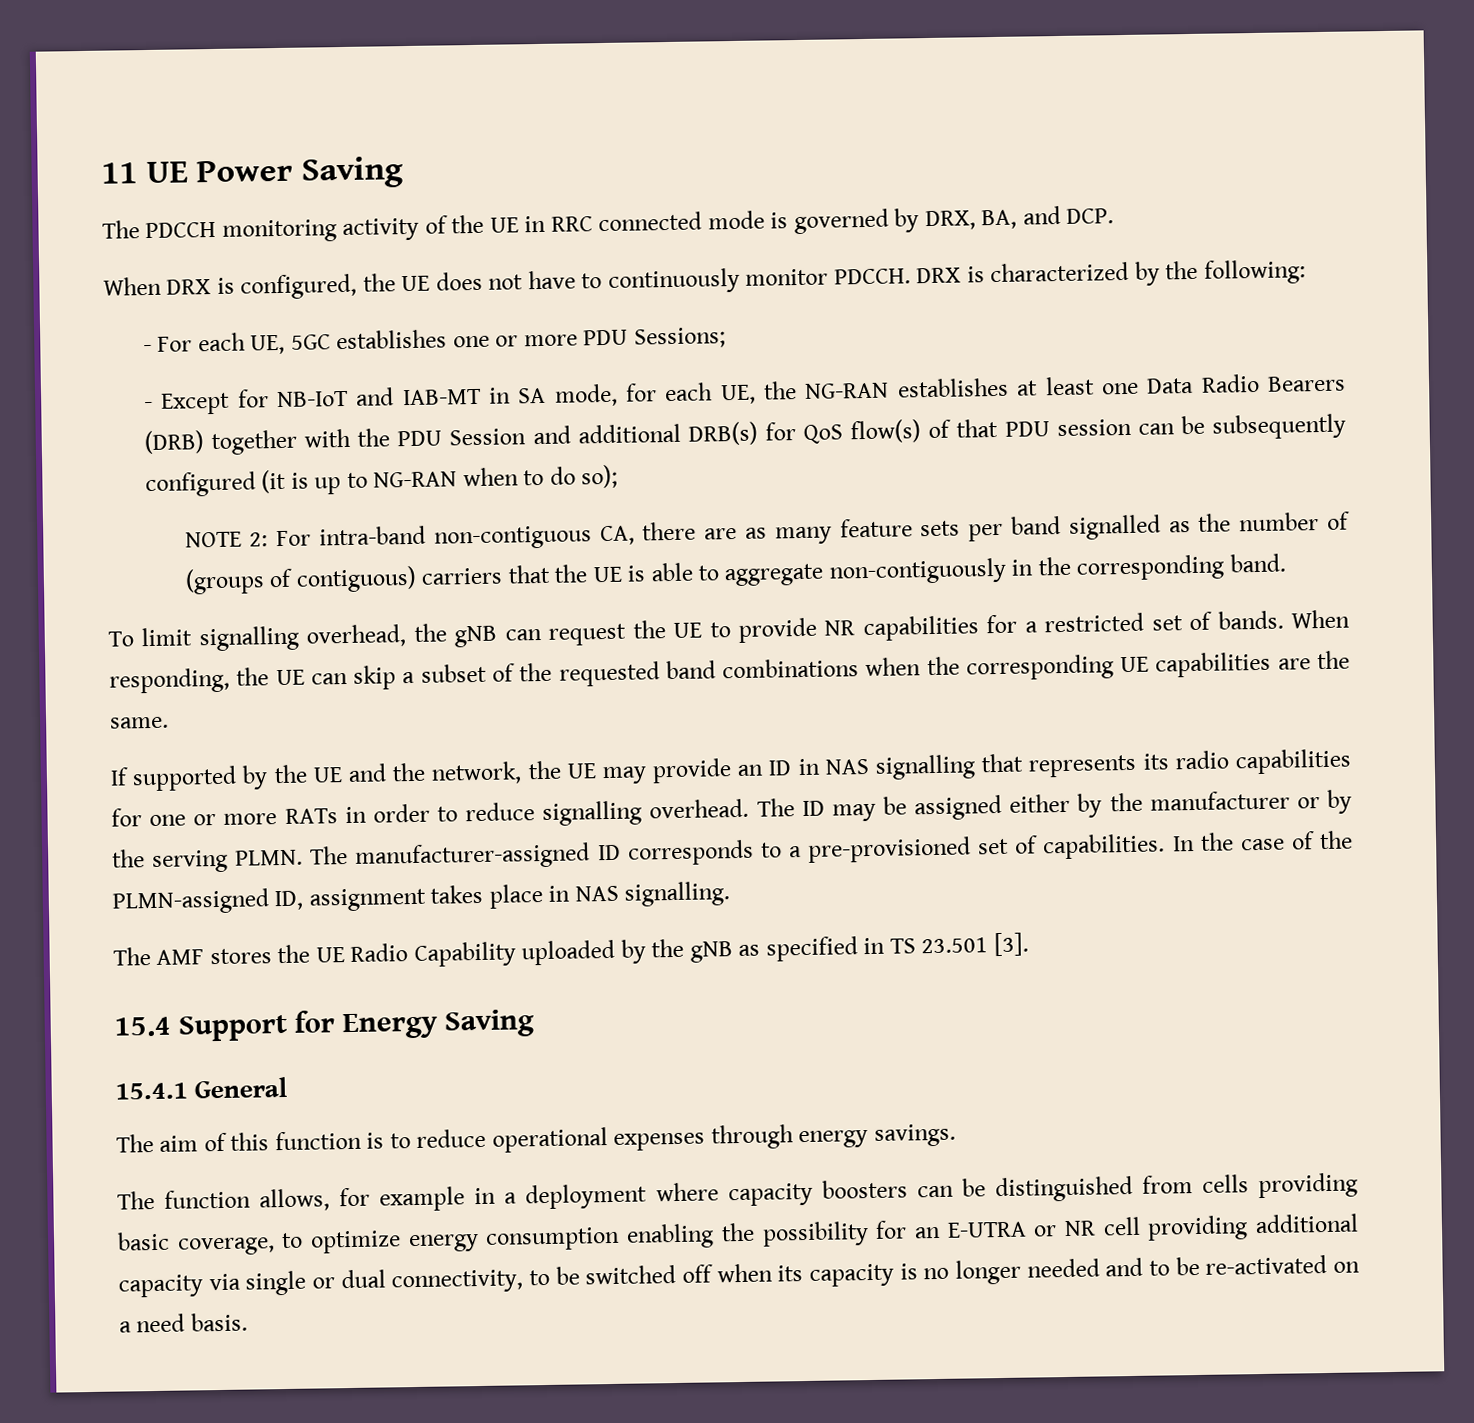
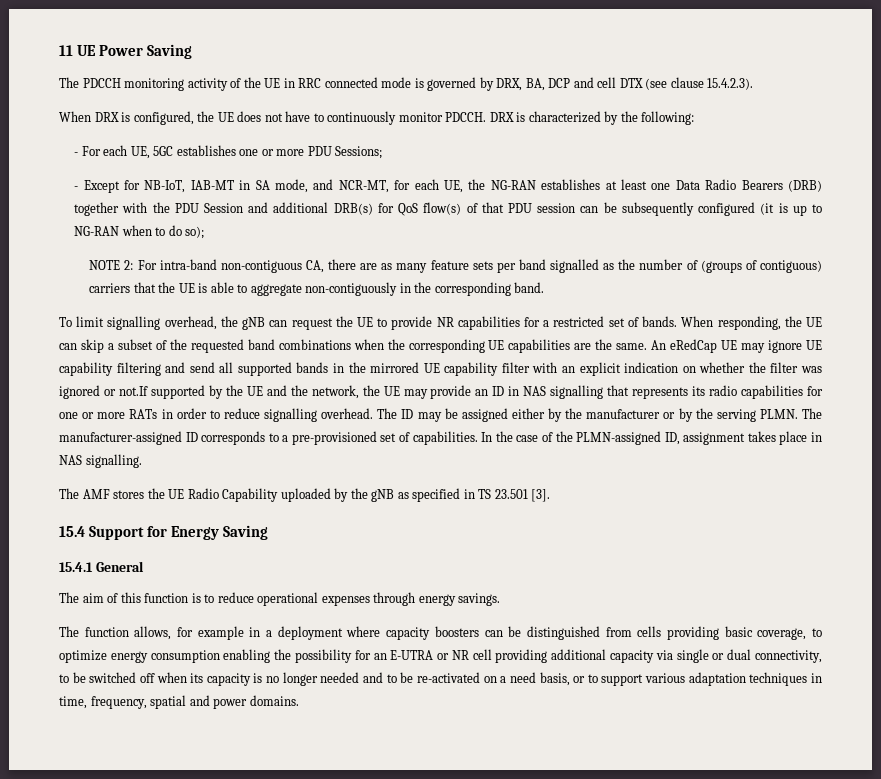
[1022,205,1115,225] and DCP. -> [548,77,754,90] DCP and cell DTX (see clause 15.4.2.3).
[276,387,395,408] NB-IoT and -> [144,180,186,193] NB-IoT,
(618, 395) none -> [313,179,389,193] and NCR-MT,
[110,767,129,786] // If -> [651,339,823,353] [59,362,822,376] [59,385,148,399] An eRedCap UE may ignore UE capability filtering and send all supported bands in the mirrored UE capability filter with an explicit indication on whether the filter was ignored or not.If
[190,1312,248,1332] basis. -> [539,672,822,686] [59,695,299,709] basis, or to support various adaptation techniques in time, frequency, spatial and power domains.

